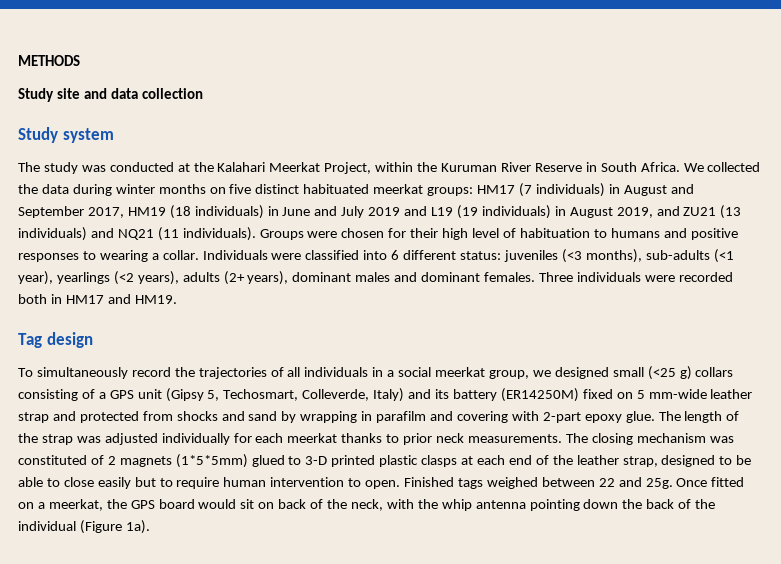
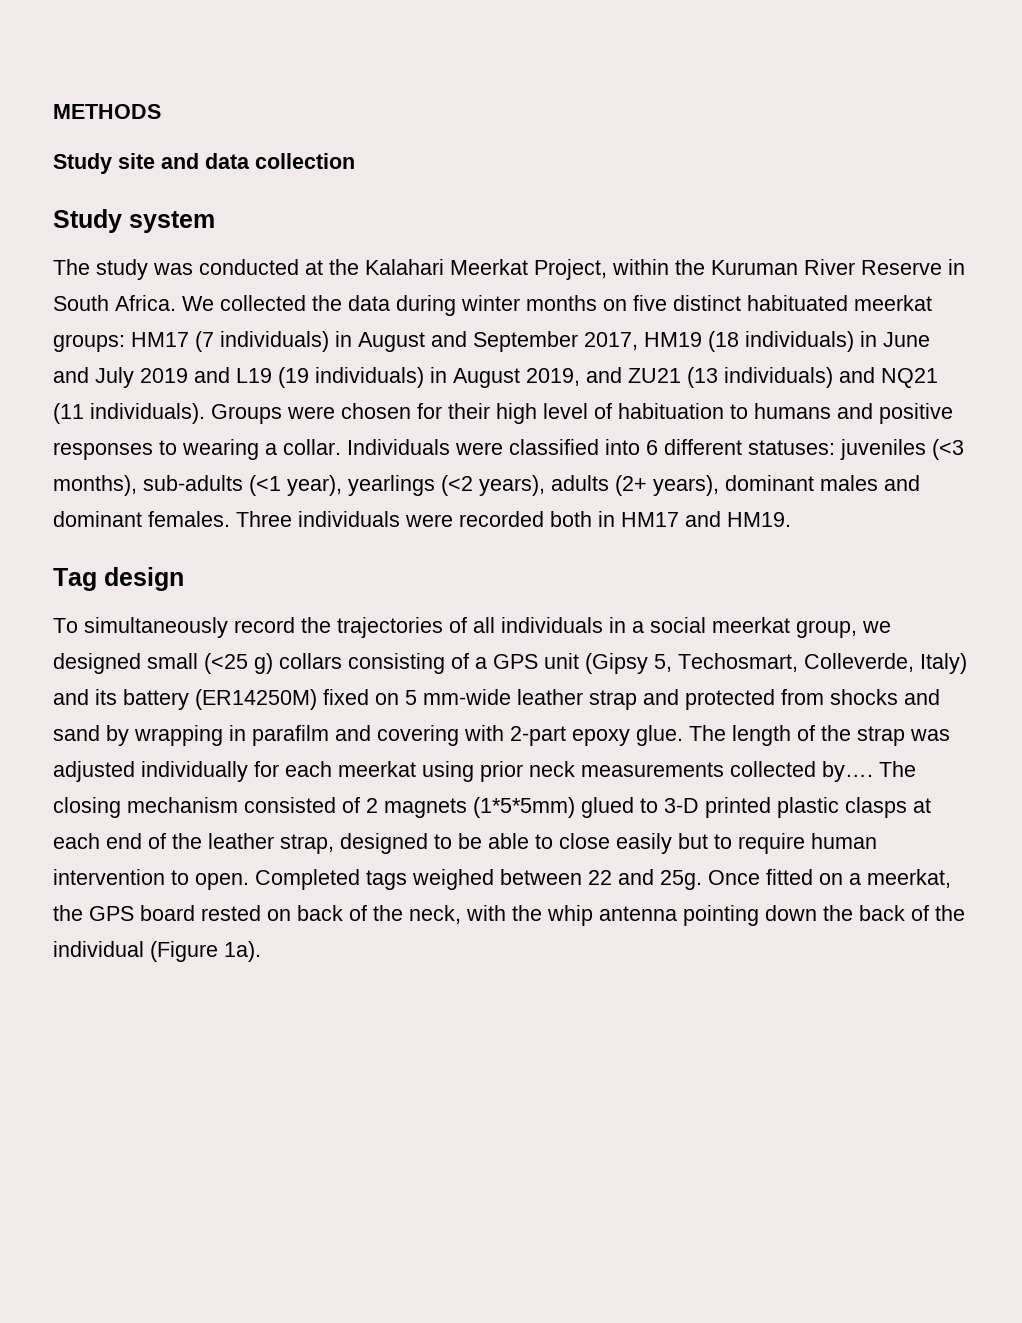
[460,251,502,260] status: -> [748,440,835,455] statuses:
[341,433,562,445] thanks to prior neck measurements. -> [422,761,873,782] using prior neck measurements collected by….
[709,436,734,443] [18,455,87,465] was constituted -> [244,797,336,813] consisted
[404,477,455,487] Finished -> [255,869,360,890] Completed
[198,499,255,509] would sit -> [201,905,261,921] rested

